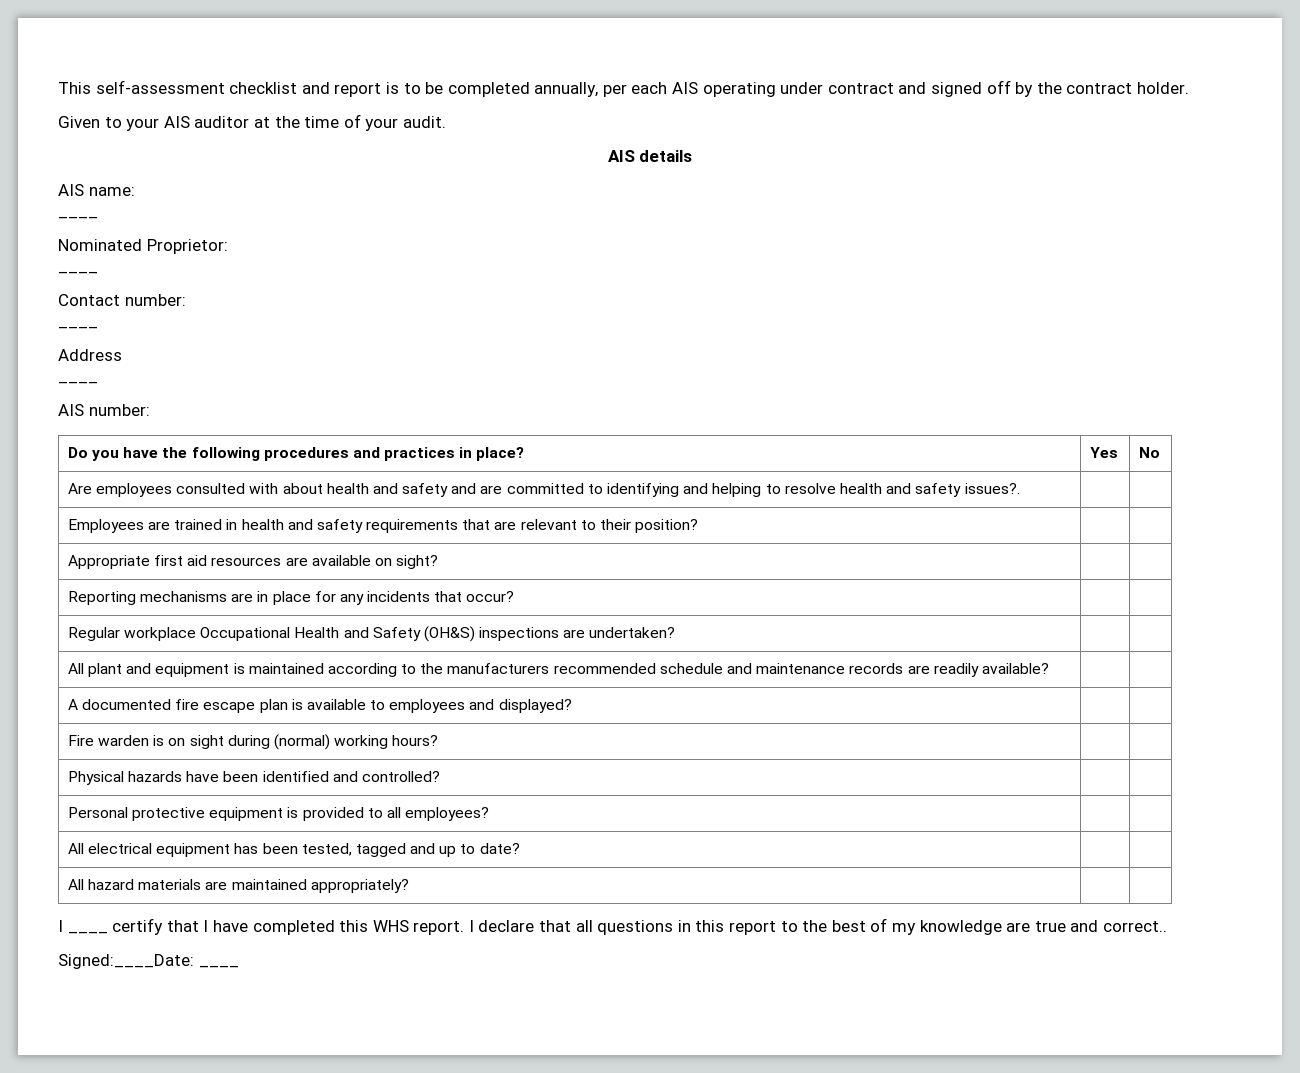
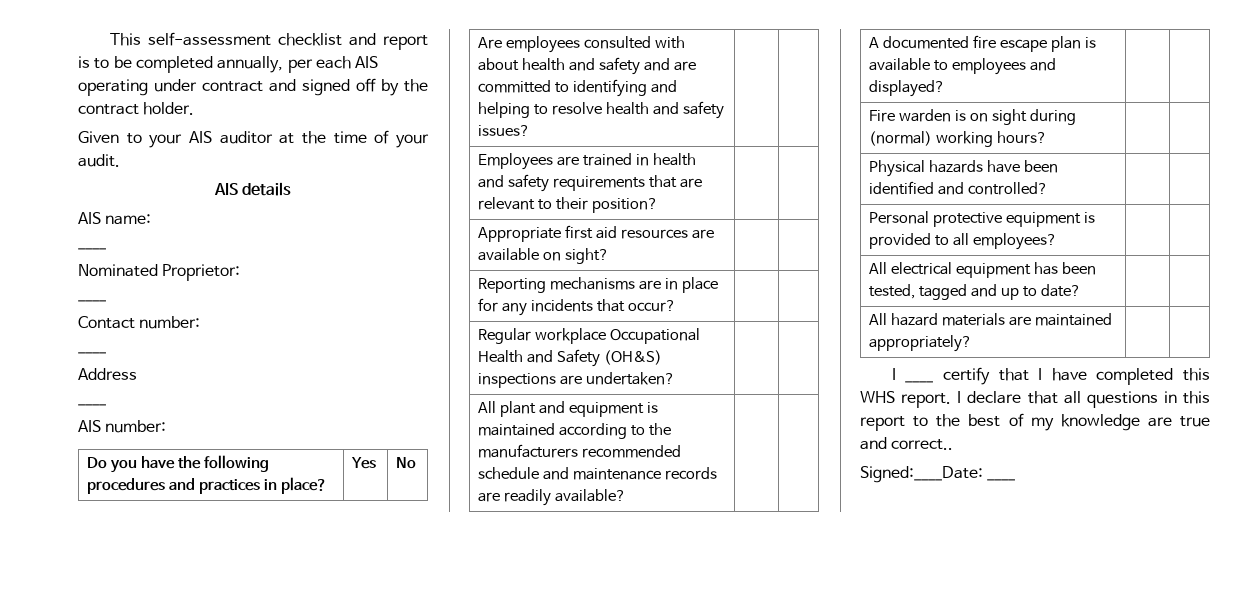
[964,483,1020,494] issues?. -> [478,125,531,136] issues?

